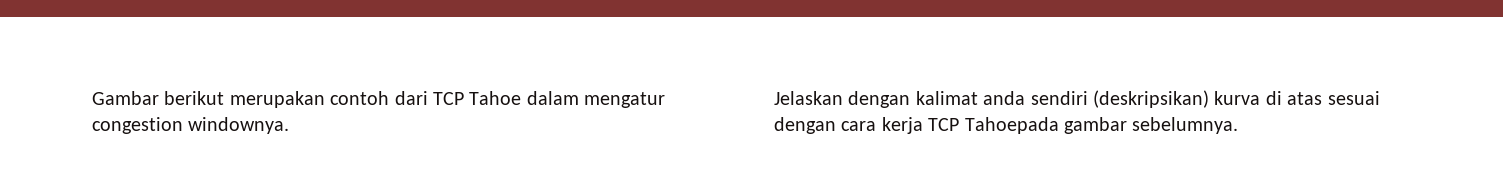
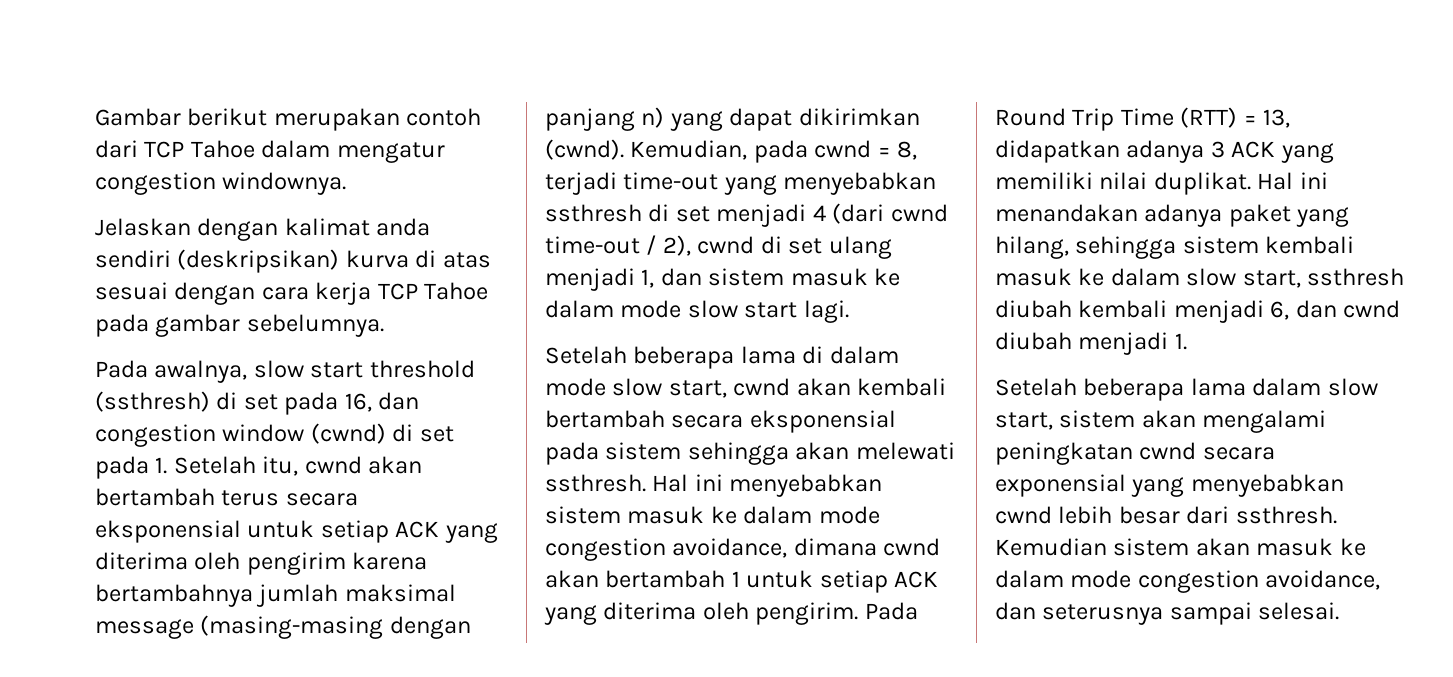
[964,117,1059,134] Tahoepada -> [424,282,489,300] [95,314,149,337] Tahoe pada
(1239, 125) none -> [95,360,475,383] [95,391,420,415] [95,423,454,447] [95,456,423,479] [95,488,358,506] [95,520,498,543] [95,552,428,575] [95,584,456,607] [95,615,471,639] [545,107,920,131] [545,139,918,163] [545,172,937,195] [545,203,948,227] [545,235,892,259] [545,268,901,291] [545,300,849,323] [545,346,899,369] [545,378,947,398] [545,410,896,433] [545,442,955,465] [545,474,883,497] [545,506,880,524] [545,538,941,561] [545,570,939,593] [544,602,918,625] [995,107,1291,131] [995,140,1334,163] [995,172,1328,195] [995,204,1350,227] [995,236,1355,259] [995,268,1405,288] [995,300,1401,323] [995,332,1187,355] [995,378,1378,401] [995,410,1327,433] [995,442,1275,465] [995,474,1344,497] [995,506,1337,524] [995,538,1366,556] [995,570,1381,593] [995,602,1340,625] // Pada awalnya, slow start threshold (ssthresh) di set pada 16, dan congestion window (cwnd) di set pada 1. Setelah itu, cwnd akan bertambah terus secara eksponensial untuk setiap ACK yang diterima oleh pengirim karena bertambahnya jumlah maksimal message (masing-masing dengan panjang n) yang dapat dikirimkan (cwnd). Kemudian, pada cwnd = 8, terjadi time-out yang menyebabkan ssthresh di set menjadi 4 (dari cwnd time-out / 2), cwnd di set ulang menjadi 1, dan sistem masuk ke dalam mode slow start lagi. // Setelah beberapa lama di dalam mode slow start, cwnd akan kembali bertambah secara eksponensial pada sistem sehingga akan melewati ssthresh. Hal ini menyebabkan sistem masuk ke dalam mode congestion avoidance, dimana cwnd akan bertambah 1 untuk setiap ACK yang diterima oleh pengirim. Pada Round Trip Time (RTT) = 13, didapatkan adanya 3 ACK yang memiliki nilai duplikat. Hal ini menandakan adanya paket yang hilang, sehingga sistem kembali masuk ke dalam slow start, ssthresh diubah kembali menjadi 6, dan cwnd diubah menjadi 1. // Setelah beberapa lama dalam slow start, sistem akan mengalami peningkatan cwnd secara exponensial yang menyebabkan cwnd lebih besar dari ssthresh. Kemudian sistem akan masuk ke dalam mode congestion avoidance, dan seterusnya sampai selesai.

